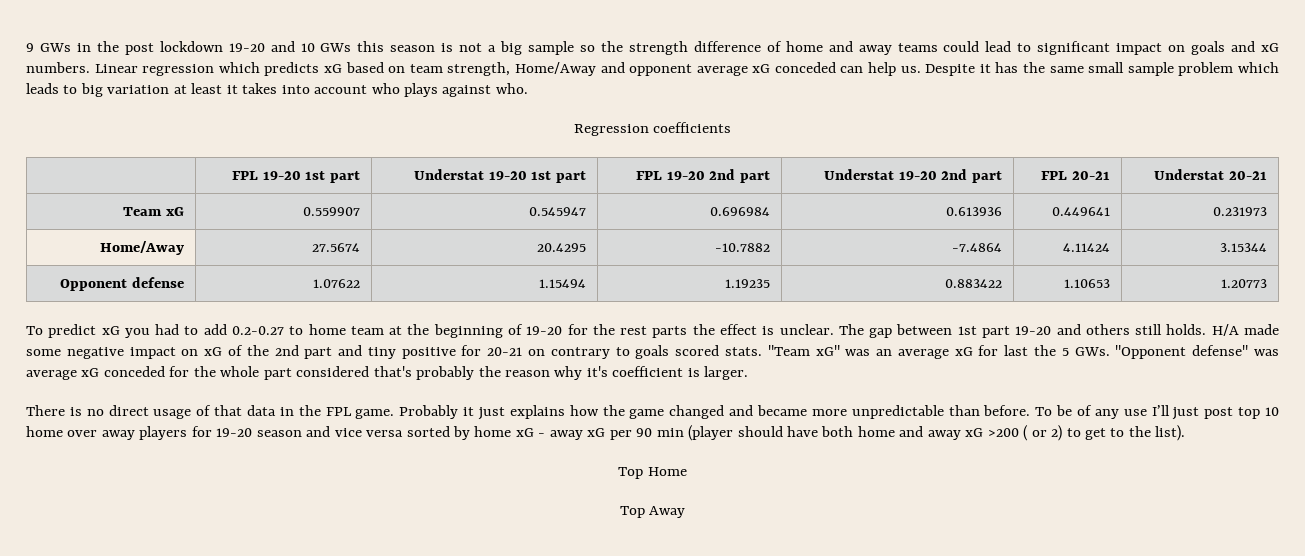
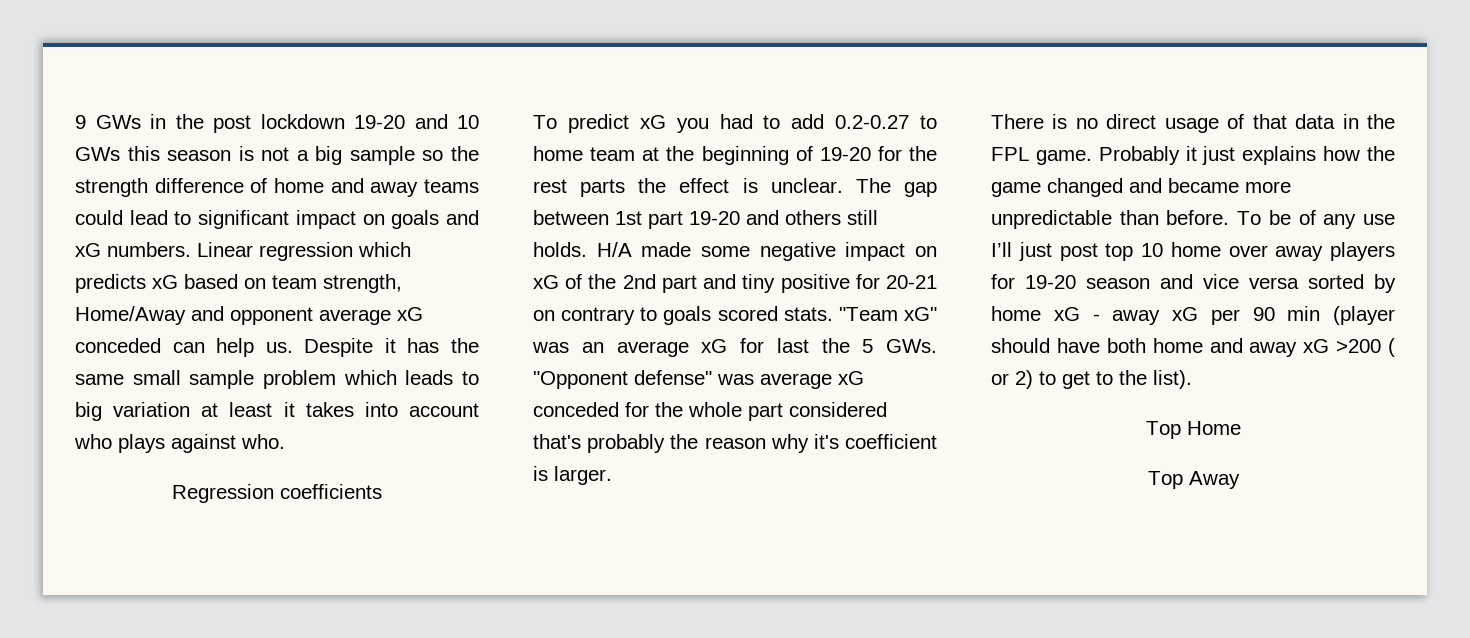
[232,171,360,183] [414,169,586,183] [636,169,770,183] [824,169,1002,183] [1041,171,1110,180] [1154,169,1267,180] [123,207,184,216] [302,207,360,216] [528,207,586,216] [709,207,770,216] [945,207,1002,216] [1051,207,1110,216] [1212,207,1267,216] [99,241,184,255] [311,243,360,252] [536,243,586,252] [714,243,770,252] [951,243,1002,252] [1062,243,1110,252] [1219,243,1267,252] [60,277,184,291] [312,279,360,288] [538,279,586,288] [724,279,770,288] [944,279,1002,288] [1063,279,1110,288] [1220,279,1267,288] // | FPL 19-20 1st part | Understat 19-20 1st part | FPL 19-20 2nd part | Understat 19-20 2nd part | FPL 20-21 | Understat 20-21 // Team xG | 0.559907 | 0.545947 | 0.696984 | 0.613936 | 0.449641 | 0.231973 // Home/Away | 27.5674 | 20.4295 | -10.7882 | -7.4864 | 4.11424 | 3.15344 // Opponent defense | 1.07622 | 1.15494 | 1.19235 | 0.883422 | 1.10653 | 1.20773 -> (382, 491) none

